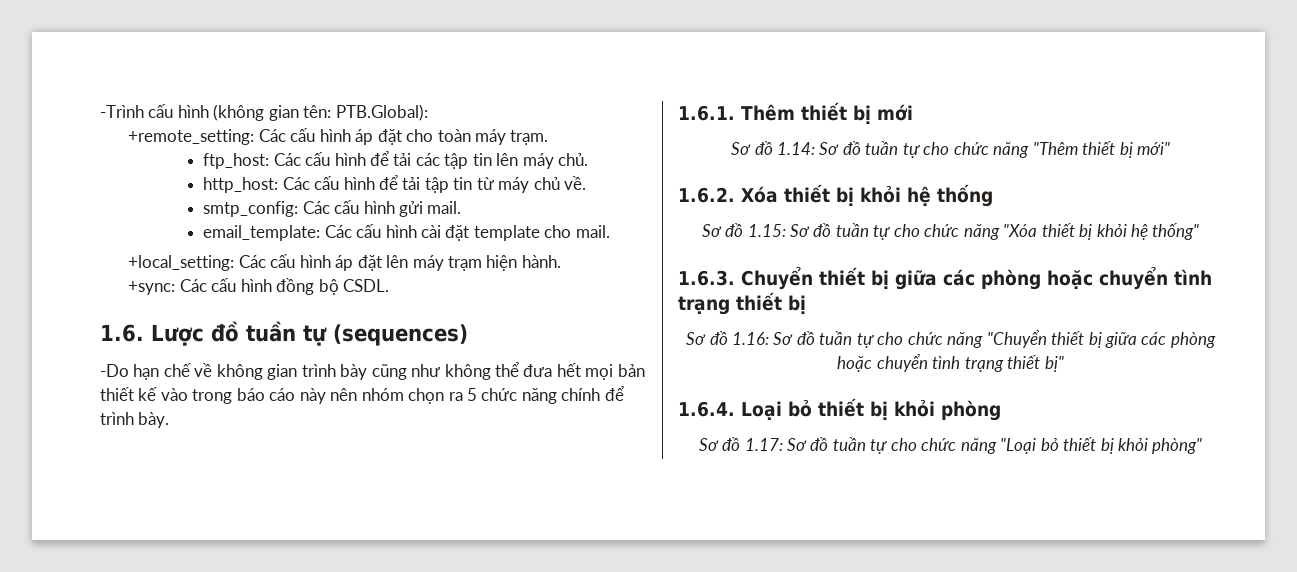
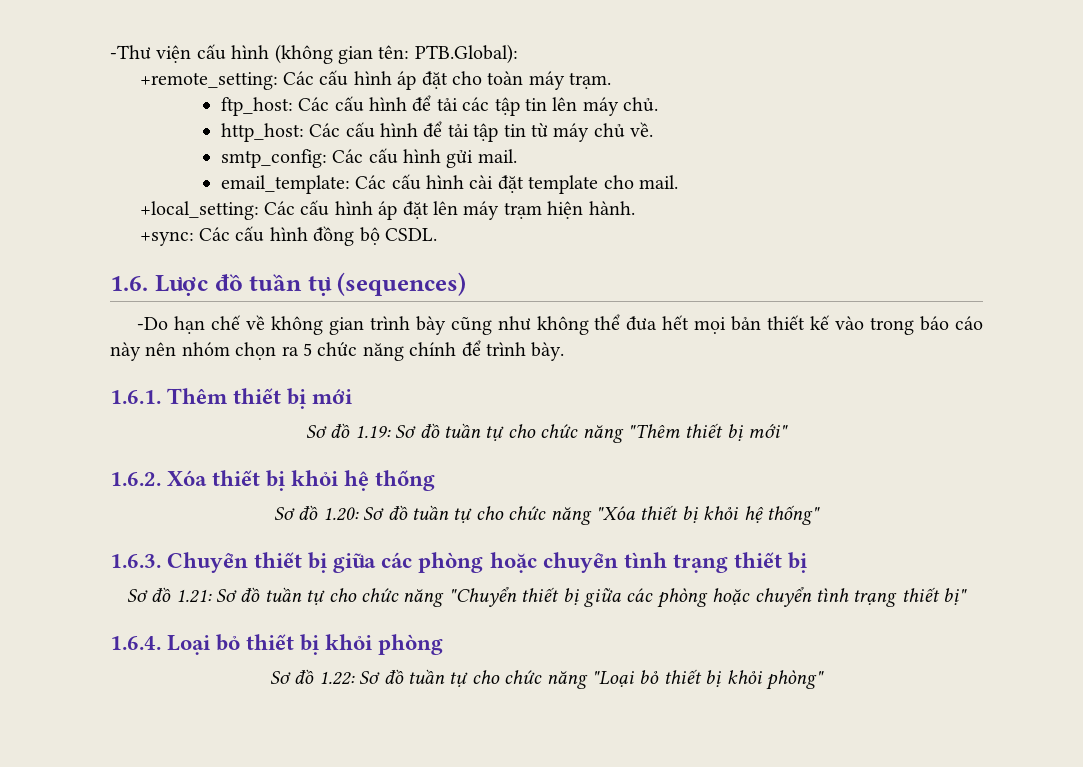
[100,105,144,118] -Trình -> [110,45,192,63] -Thư viện
[776,142,815,155] 1.14: -> [354,425,391,438] 1.19:
[747,224,786,237] 1.15: -> [322,507,359,521] 1.20:
[731,332,769,345] 1.16: -> [175,589,212,603] 1.21:
[744,438,783,451] 1.17: -> [318,671,355,685] 1.22:

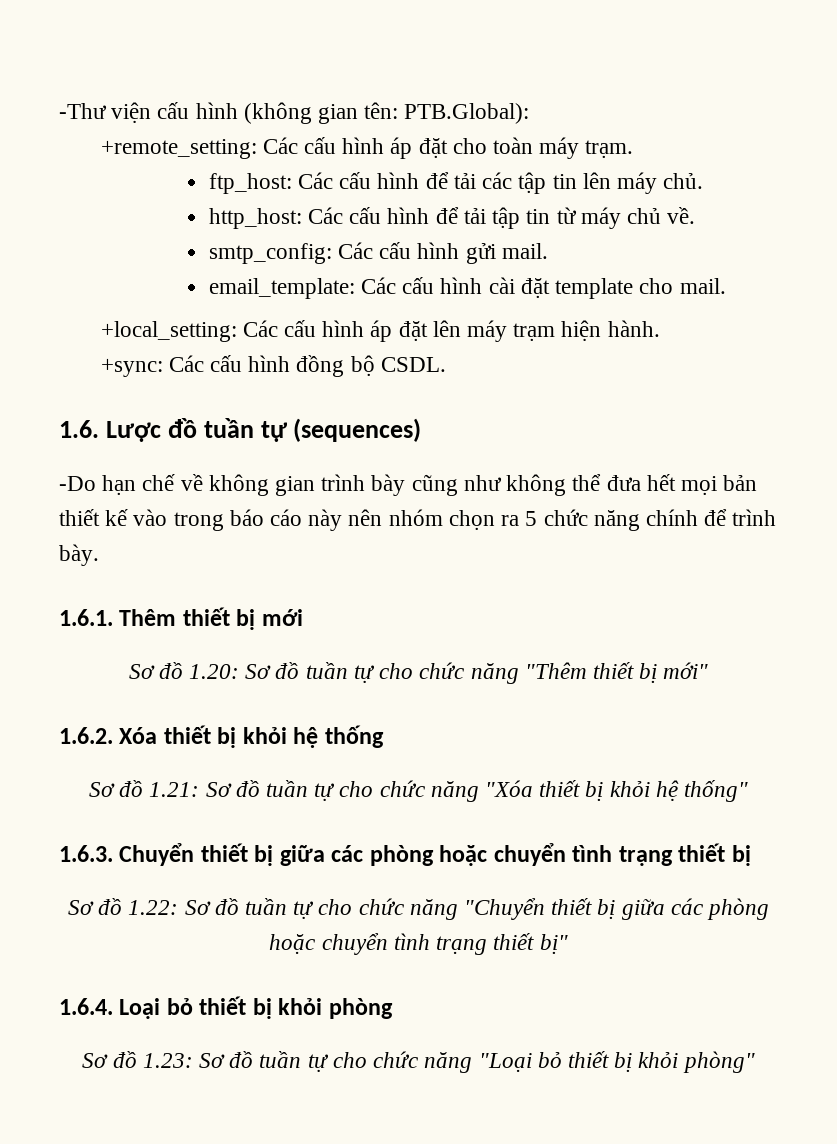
[354,425,391,438] 1.19: -> [189,664,240,679] 1.20:
[322,507,359,521] 1.20: -> [149,782,200,797] 1.21:
[175,589,212,603] 1.21: -> [128,900,179,915] 1.22:
[318,671,355,685] 1.22: -> [142,1053,193,1068] 1.23:

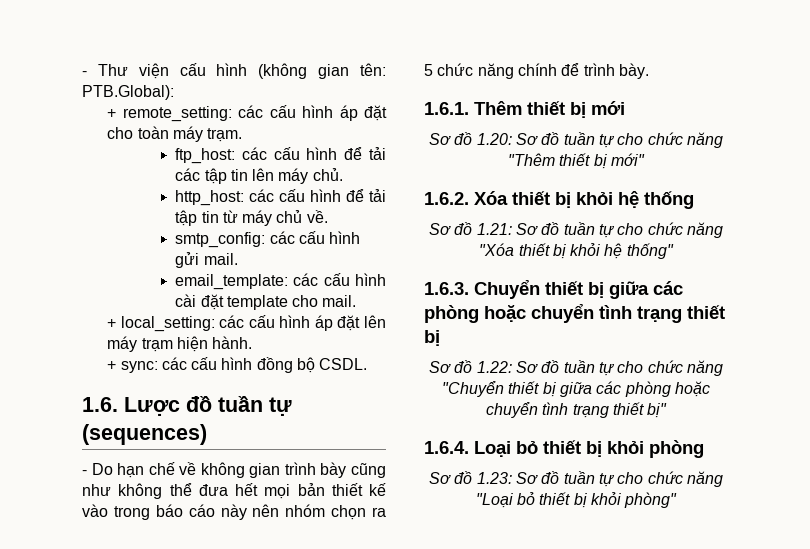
[59,103,107,119] -Thư -> [82,64,128,76] - Thư
[100,137,298,159] +remote_setting: Các -> [107,105,264,122] + remote_setting: các
[298,172,334,189] Các -> [241,147,267,160] các
[308,207,344,224] Các -> [249,189,275,202] các
[338,242,374,259] Các -> [269,231,295,244] các
[361,277,397,294] Các -> [293,273,319,286] các
[100,320,278,342] +local_setting: Các -> [107,315,245,332] + local_setting: các
[100,355,204,377] +sync: Các -> [107,357,187,373] + sync: các
[59,476,96,491] -Do -> [82,463,113,475] - Do

